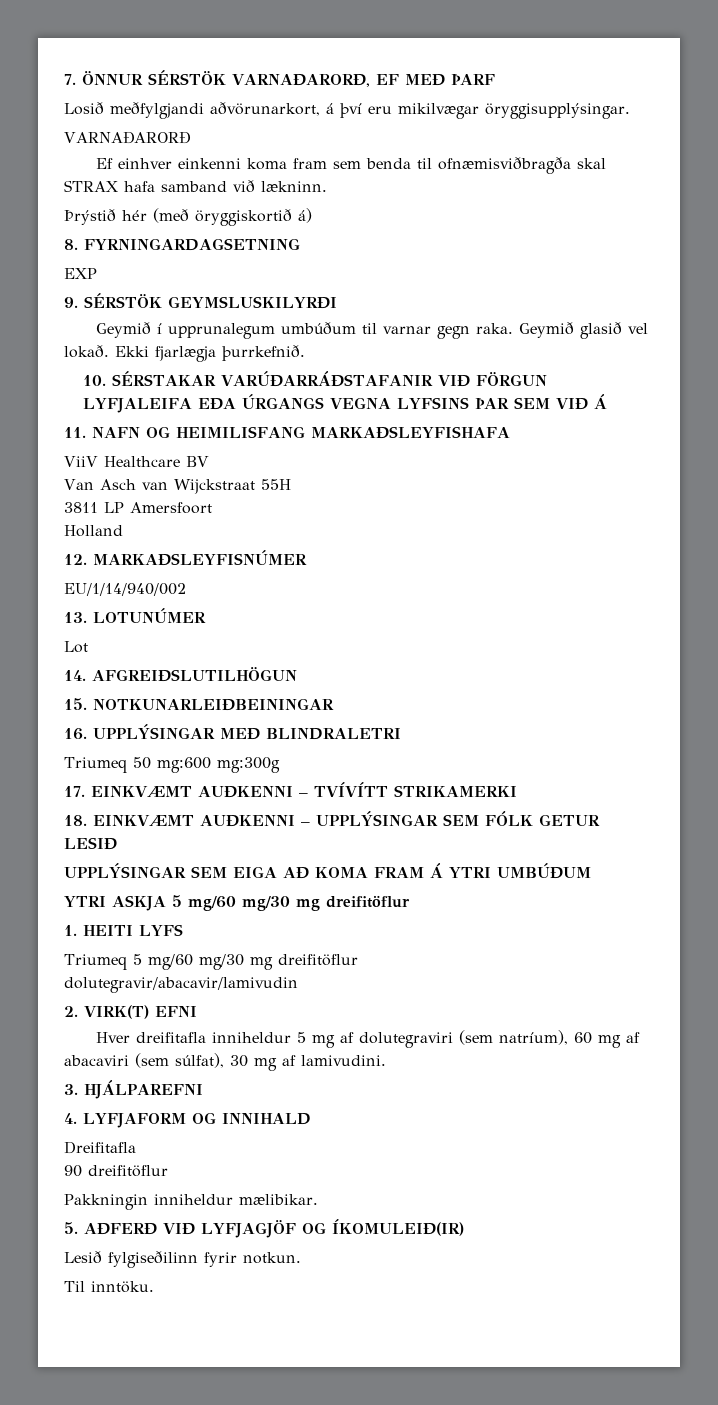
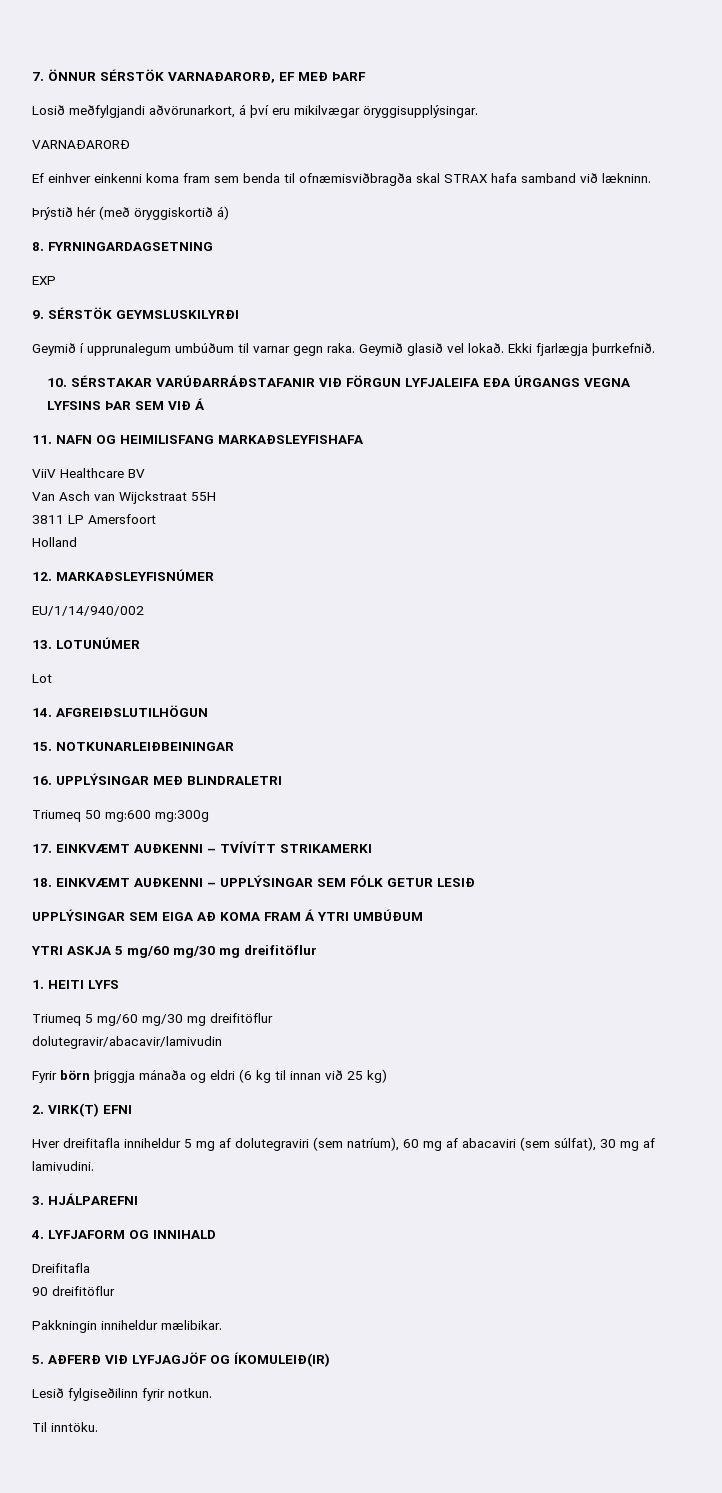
(298, 985) none -> [32,1069,387,1083] // Fyrir börn þriggja mánaða og eldri (6 kg til innan við 25 kg)

